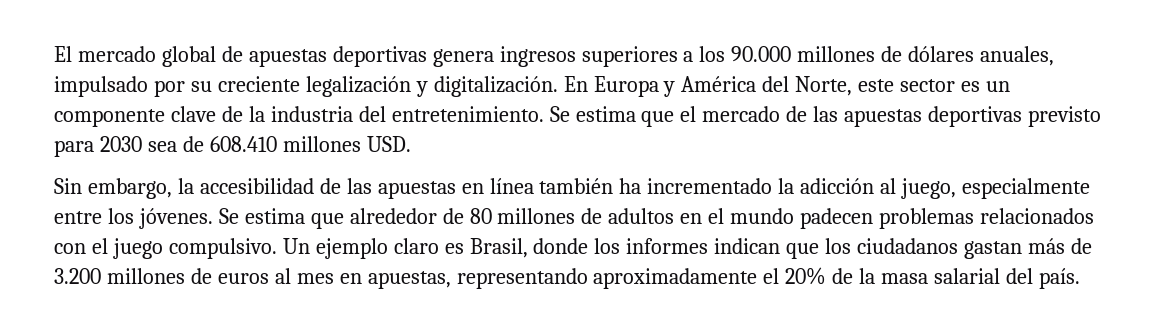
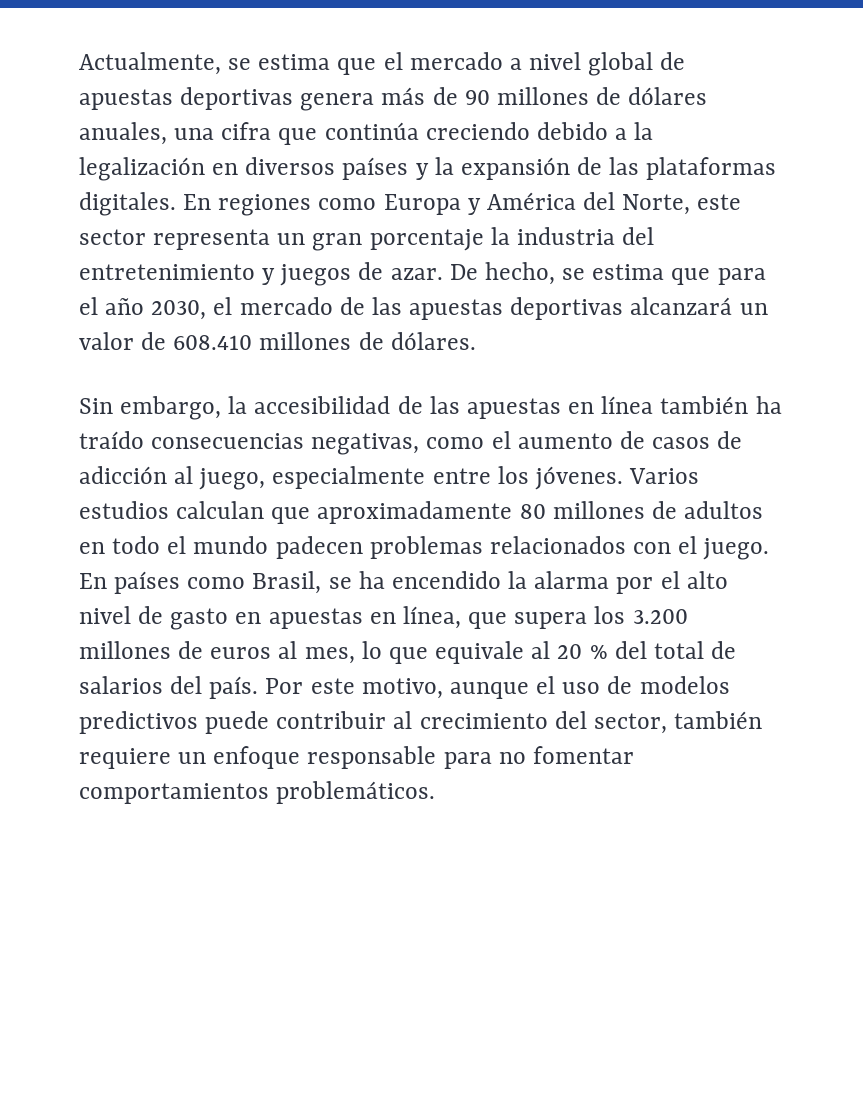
[54,46,156,62] El mercado -> [79,52,582,75] Actualmente, se estima que el mercado a nivel
[499,46,1055,67] [54,76,588,97] ingresos superiores a los 90.000 millones de dólares anuales, impulsado por su creciente legalización y digitalización. En -> [381,87,708,105] [79,122,654,145] [79,157,777,181] [79,192,377,216] más de 90 millones de dólares anuales, una cifra que continúa creciendo debido a la legalización en diversos países y la expansión de las plataformas digitales. En regiones como
[961,81,1011,92] [54,106,675,127] es un componente clave de la industria del entretenimiento. Se estima que -> [153,227,655,251] [79,262,766,286] [79,297,207,320] representa un gran porcentaje la industria del entretenimiento y juegos de azar. De hecho, se estima que para el año 2030,
[1028,106,1102,127] [54,136,177,157] previsto para 2030 sea -> [630,297,768,315] [79,332,134,350] alcanzará un valor
[366,136,411,152] USD. -> [358,332,476,350] de dólares.
[647,178,795,194] incrementado la -> [79,431,743,455] traído consecuencias negativas, como el aumento de casos de
[218,208,464,229] Se estima que alrededor de -> [629,468,700,484] [79,501,513,524] Varios estudios calculan que aproximadamente
(703, 218) none -> [112,536,161,554] todo
[112,238,1092,259] juego compulsivo. Un ejemplo claro es Brasil, donde los informes indican que los ciudadanos gastan más de -> [703,538,770,560] [79,571,728,594] [79,606,626,630] juego. En países como Brasil, se ha encendido la alarma por el alto nivel de gasto en apuestas en línea, que supera los
[296,267,1080,289] mes en apuestas, representando aproximadamente el 20% de la masa salarial del país. -> [304,641,737,664] [79,676,730,699] [79,711,763,734] [79,746,634,769] [79,781,436,804] mes, lo que equivale al 20 % del total de salarios del país. Por este motivo, aunque el uso de modelos predictivos puede contribuir al crecimiento del sector, también requiere un enfoque responsable para no fomentar comportamientos problemáticos.

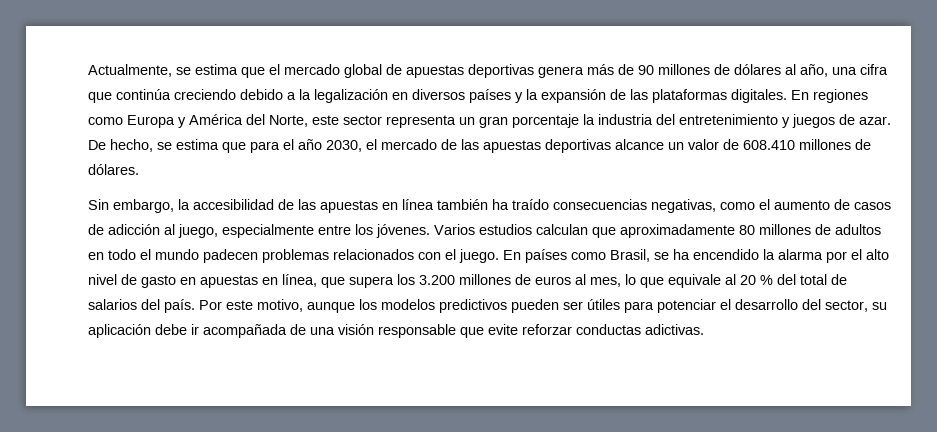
[509,52,582,70] a nivel -> (340, 69) none
[79,122,167,145] anuales, -> [785,64,828,77] al año,
[630,297,733,315] alcanzará -> [615,139,664,150] alcance
[536,676,730,694] [79,711,763,734] [79,746,634,769] [79,781,436,804] el uso de modelos predictivos puede contribuir al crecimiento del sector, también requiere un enfoque responsable para no fomentar comportamientos problemáticos. -> [359,299,887,313] [88,324,704,338] los modelos predictivos pueden ser útiles para potenciar el desarrollo del sector, su aplicación debe ir acompañada de una visión responsable que evite reforzar conductas adictivas.

